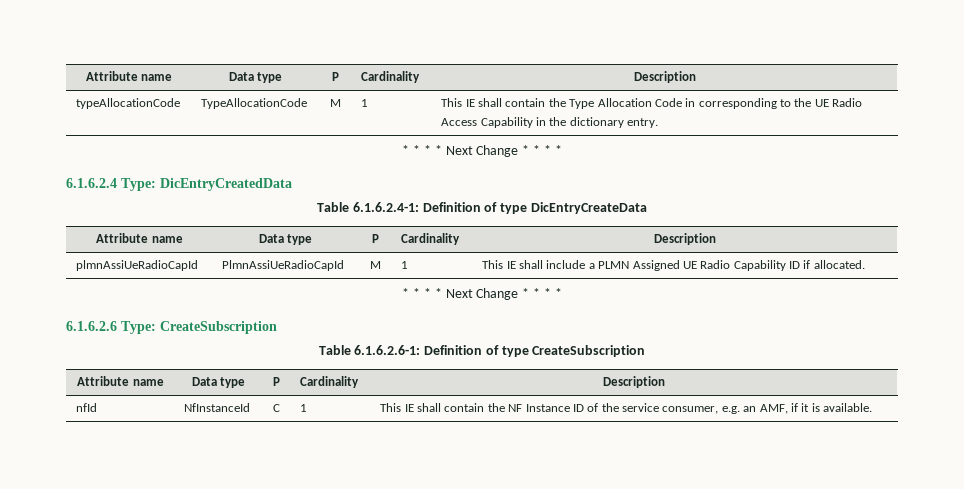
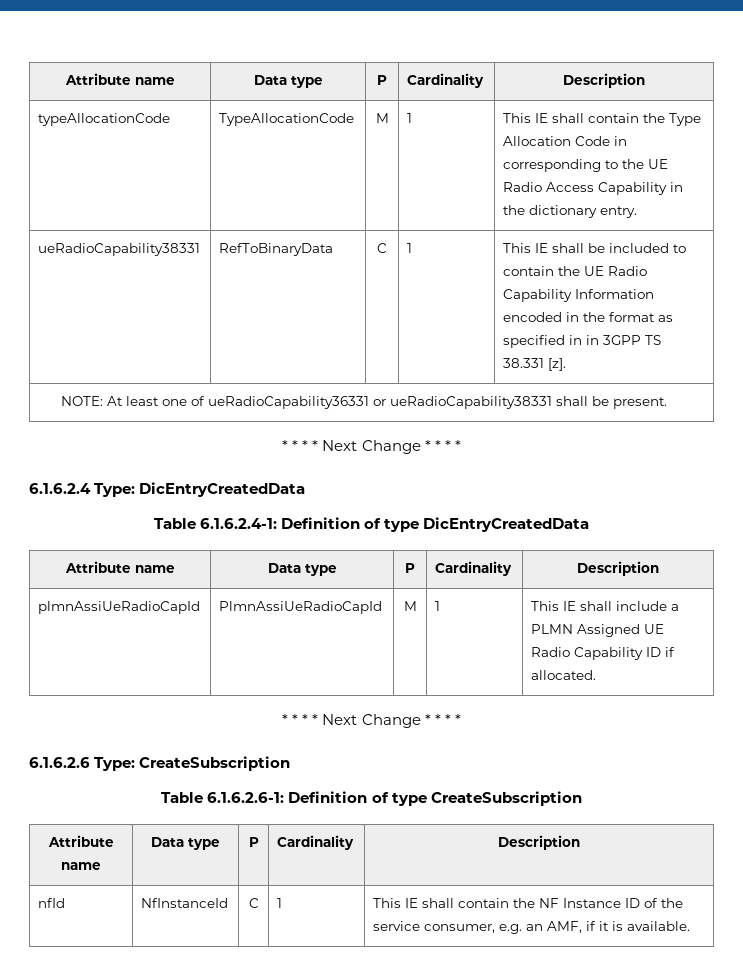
(659, 123) none -> [38,243,201,256] [219,243,334,256] [377,243,387,253] [407,243,413,253] [503,243,687,253] [503,266,648,276] [503,289,655,302] [503,312,674,322] [503,335,662,348] [503,358,567,371] [61,396,668,409] // ueRadioCapability38331 | RefToBinaryData | C | 1 | This IE shall be included to contain the UE Radio Capability Information encoded in the format as specified in in 3GPP TS 38.331 [z]. // NOTE: At least one of ueRadioCapability36331 or ueRadioCapability38331 shall be present.
[530,202,647,214] DicEntryCreateData -> [423,517,590,532] DicEntryCreatedData

